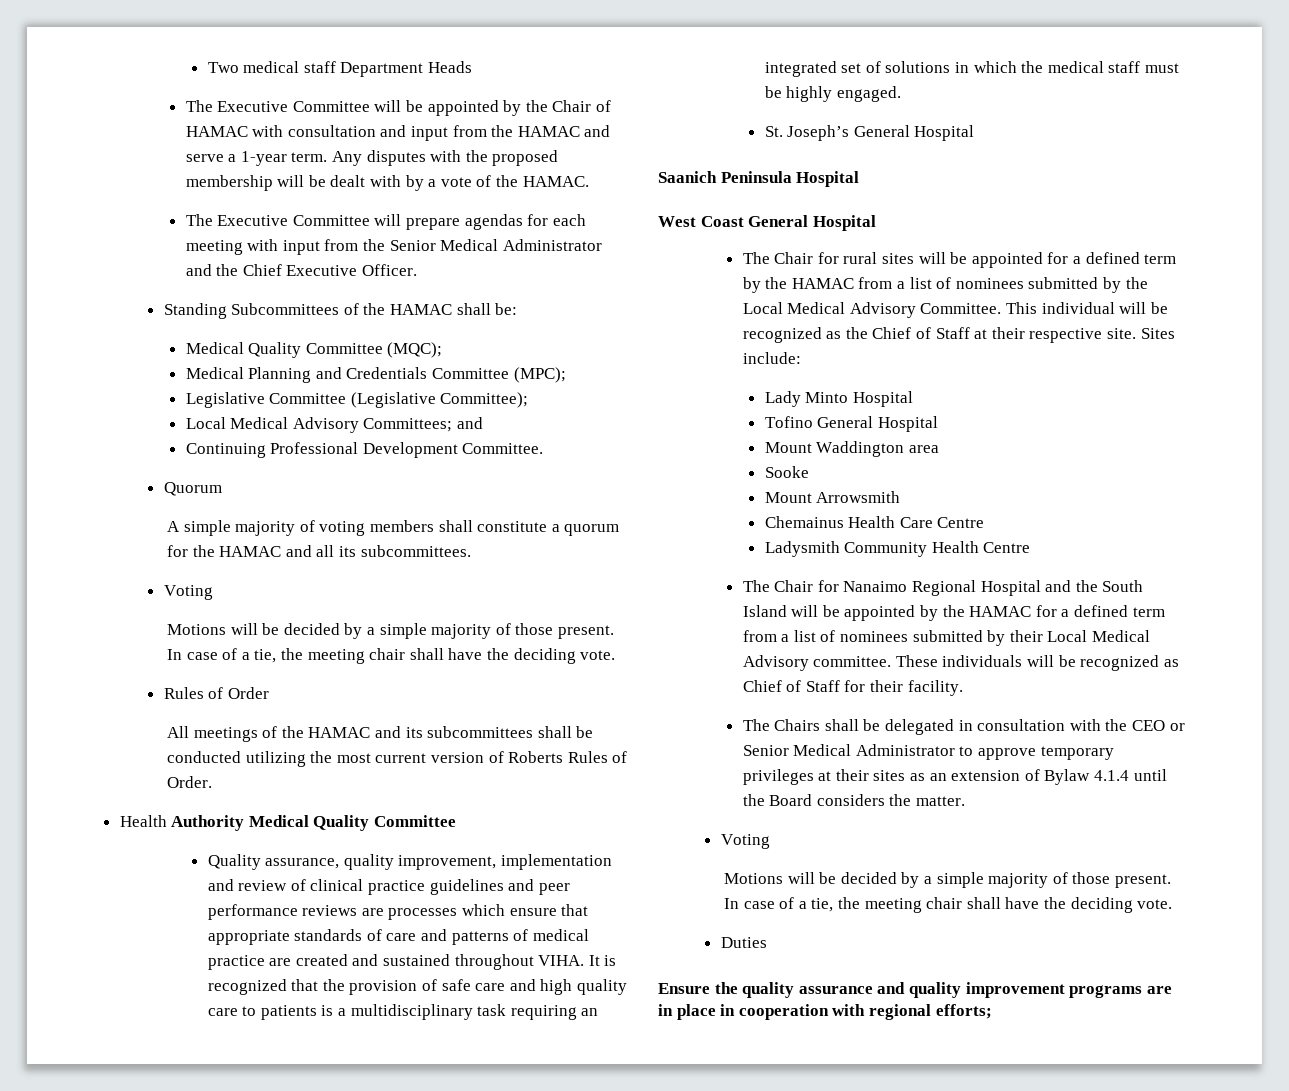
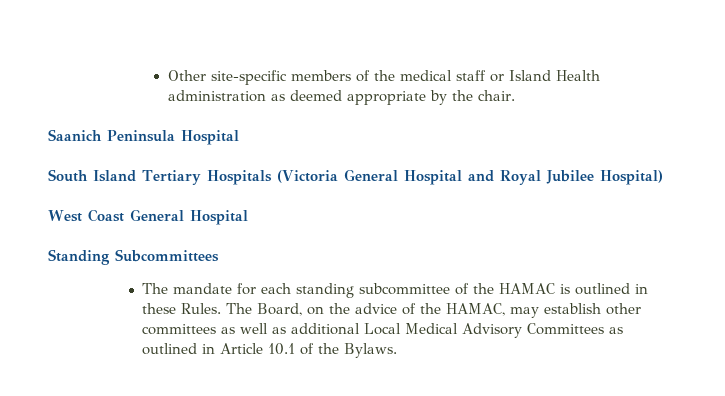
[207,61,473,77] [185,100,612,116] [185,125,611,141] [185,150,559,166] [185,175,589,191] [185,214,586,230] [185,239,602,255] [185,264,418,276] [163,303,518,319] [185,342,443,358] [185,367,566,383] [185,392,529,408] [185,417,484,433] [185,442,544,458] [163,482,222,496] [167,520,620,536] [167,545,471,557] [163,585,213,600] [167,623,614,639] [167,648,616,664] [163,687,269,699] [167,726,594,742] [167,751,628,767] [167,776,213,788] [119,815,457,831] [207,854,613,870] [207,879,570,895] [207,904,589,920] [207,929,589,945] [207,954,617,970] [207,979,628,995] [207,1004,599,1020] [764,61,1180,77] [764,86,901,102] [764,125,975,141] [658,171,860,187] Two medical staff Department Heads // The Executive Committee will be appointed by the Chair of HAMAC with consultation and input from the HAMAC and serve a 1-year term. Any disputes with the proposed membership will be dealt with by a vote of the HAMAC. // The Executive Committee will prepare agendas for each meeting with input from the Senior Medical Administrator and the Chief Executive Officer. // Standing Subcommittees of the HAMAC shall be: // Medical Quality Committee (MQC); // Medical Planning and Credentials Committee (MPC); // Legislative Committee (Legislative Committee); // Local Medical Advisory Committees; and // Continuing Professional Development Committee. // Quorum // A simple majority of voting members shall constitute a quorum for the HAMAC and all its subcommittees. // Voting // Motions will be decided by a simple majority of those present. In case of a tie, the meeting chair shall have the deciding vote. // Rules of Order // All meetings of the HAMAC and its subcommittees shall be conducted utilizing the most current version of Roberts Rules of Order. // Health Authority Medical Quality Committee // Quality assurance, quality improvement, implementation and review of clinical practice guidelines and peer performance reviews are processes which ensure that appropriate standards of care and patterns of medical practice are created and sustained throughout VIHA. It is recognized that the provision of safe care and high quality care to patients is a multidisciplinary task requiring an integrated set of solutions in which the medical staff must be highly engaged. // St. Joseph’s General Hospital // Saanich Peninsula Hospital -> [167,70,600,85] [167,90,515,105] [48,129,239,145] [48,169,663,185] Other site-specific members of the medical staff or Island Health administration as deemed appropriate by the chair. // Saanich Peninsula Hospital // South Island Tertiary Hospitals (Victoria General Hospital and Royal Jubilee Hospital)
[742,252,1177,268] [742,277,1148,293] [742,302,1168,318] [742,327,1175,343] [742,352,801,364] [764,391,913,407] [764,416,938,432] [764,441,939,457] [764,466,809,478] [764,491,901,503] [764,516,985,528] [764,541,1031,557] [742,580,1144,596] [742,605,1165,621] [742,630,1151,646] [742,655,1179,671] [742,680,963,696] [742,719,1185,735] [742,744,1114,760] [742,769,1167,785] [742,794,966,806] [720,834,770,849] [724,872,1171,888] [724,897,1173,913] [720,937,767,948] [658,982,1172,998] [658,1004,992,1020] // The Chair for rural sites will be appointed for a defined term by the HAMAC from a list of nominees submitted by the Local Medical Advisory Committee. This individual will be recognized as the Chief of Staff at their respective site. Sites include: // Lady Minto Hospital // Tofino General Hospital // Mount Waddington area // Sooke // Mount Arrowsmith // Chemainus Health Care Centre // Ladysmith Community Health Centre // The Chair for Nanaimo Regional Hospital and the South Island will be appointed by the HAMAC for a defined term from a list of nominees submitted by their Local Medical Advisory committee. These individuals will be recognized as Chief of Staff for their facility. // The Chairs shall be delegated in consultation with the CEO or Senior Medical Administrator to approve temporary privileges at their sites as an extension of Bylaw 4.1.4 until the Board considers the matter. // Voting // Motions will be decided by a simple majority of those present. In case of a tie, the meeting chair shall have the deciding vote. // Duties // Ensure the quality assurance and quality improvement programs are in place in cooperation with regional efforts; -> [48,249,219,265] [142,283,649,298] [142,303,642,318] [142,323,624,338] [142,343,398,358] // Standing Subcommittees // The mandate for each standing subcommittee of the HAMAC is outlined in these Rules. The Board, on the advice of the HAMAC, may establish other committees as well as additional Local Medical Advisory Committees as outlined in Article 10.1 of the Bylaws.

